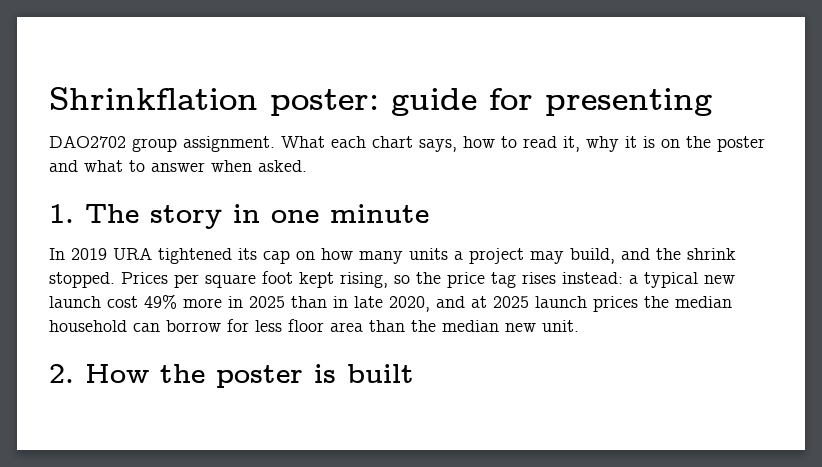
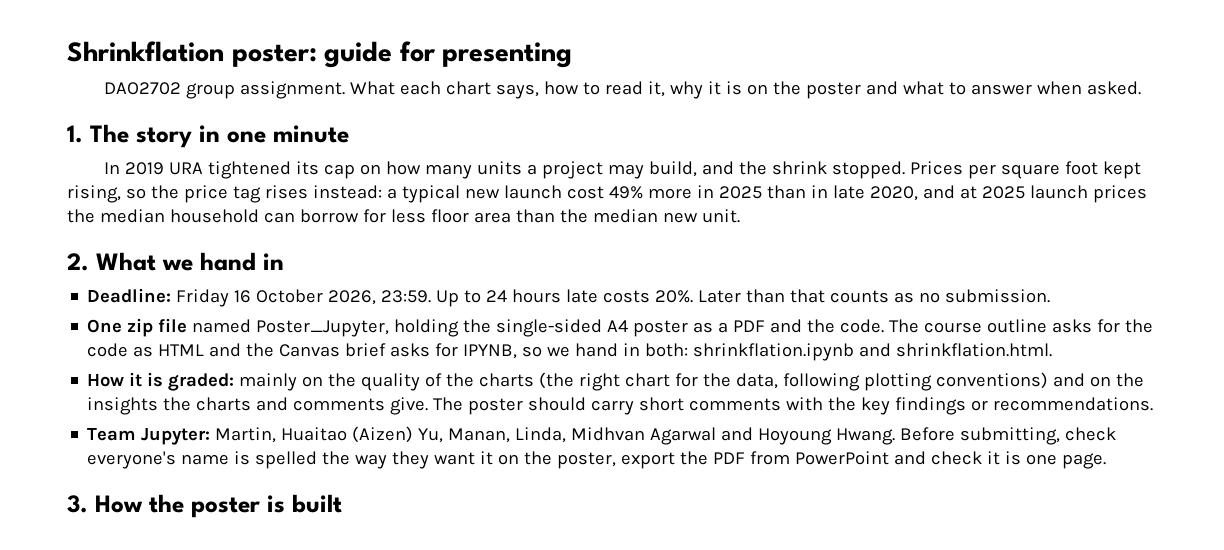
(74, 373) none -> [96,252,284,271] [87,288,1051,307] [87,318,1154,337] [87,343,1053,361] [87,372,1145,391] [87,397,1154,415] [87,426,1117,445] [87,451,1107,469] [67,495,88,513] What we hand in // Deadline: Friday 16 October 2026, 23:59. Up to 24 hours late costs 20%. Later than that counts as no submission. // One zip file named Poster_Jupyter, holding the single-sided A4 poster as a PDF and the code. The course outline asks for the code as HTML and the Canvas brief asks for IPYNB, so we hand in both: shrinkflation.ipynb and shrinkflation.html. // How it is graded: mainly on the quality of the charts (the right chart for the data, following plotting conventions) and on the insights the charts and comments give. The poster should carry short comments with the key findings or recommendations. // Team Jupyter: Martin, Huaitao (Aizen) Yu, Manan, Linda, Midhvan Agarwal and Hoyoung Hwang. Before submitting, check everyone's name is spelled the way they want it on the poster, export the PDF from PowerPoint and check it is one page. // 3.

